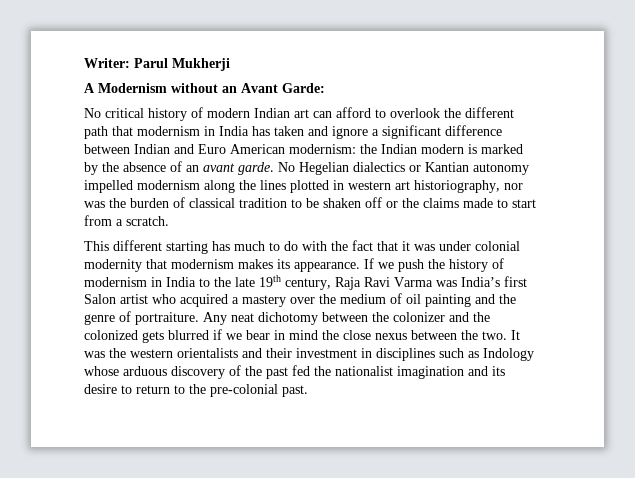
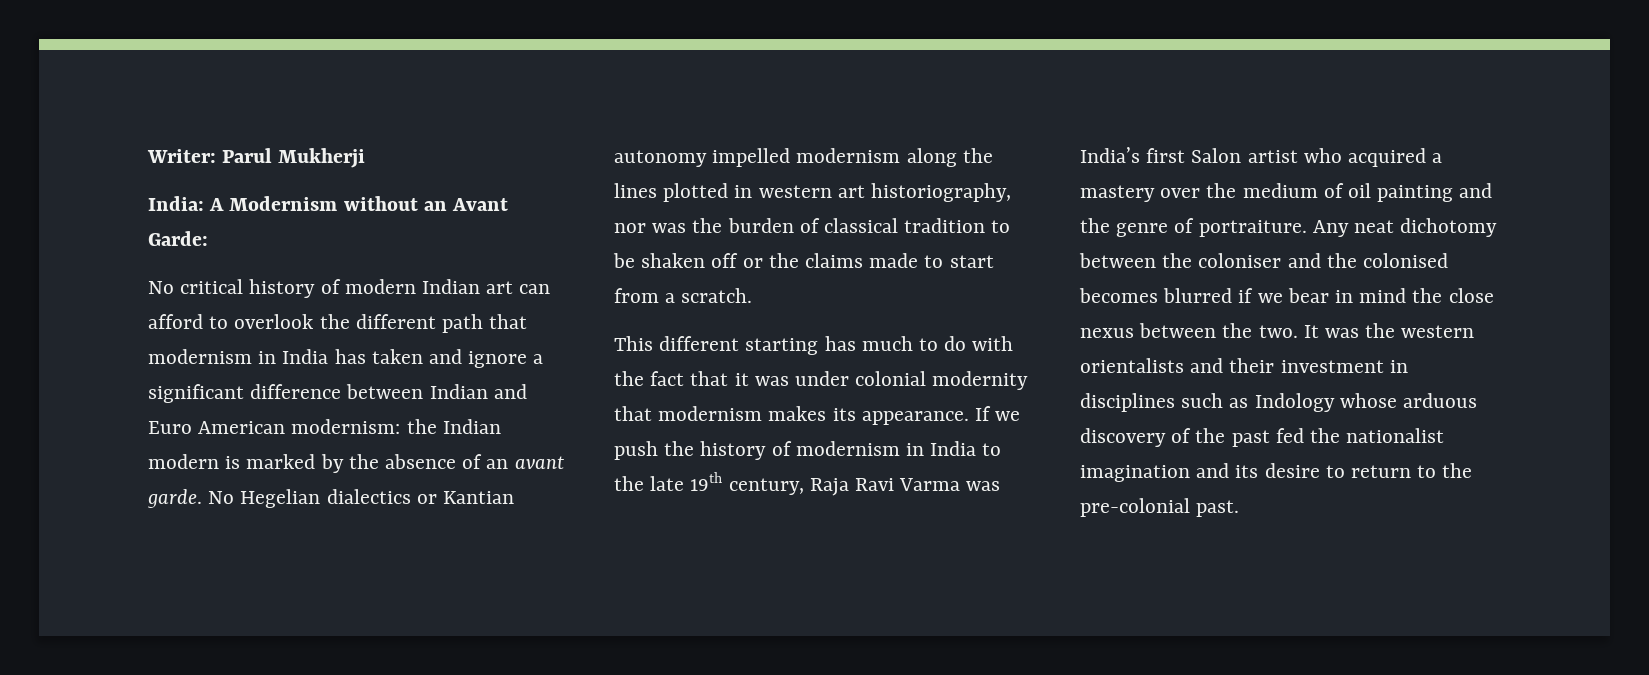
(230, 64) none -> [148,196,204,211] India:
[393,312,490,322] [84,330,164,343] colonizer and the colonized gets -> [1198,253,1449,268] [1079,288,1158,303] coloniser and the colonised becomes

